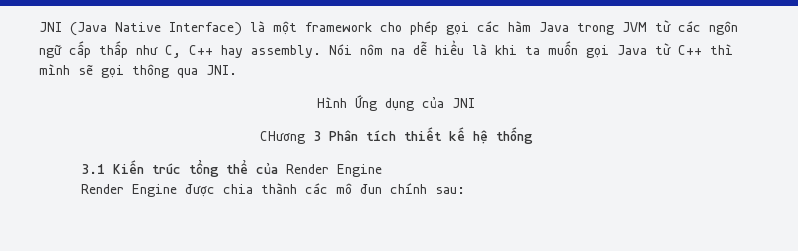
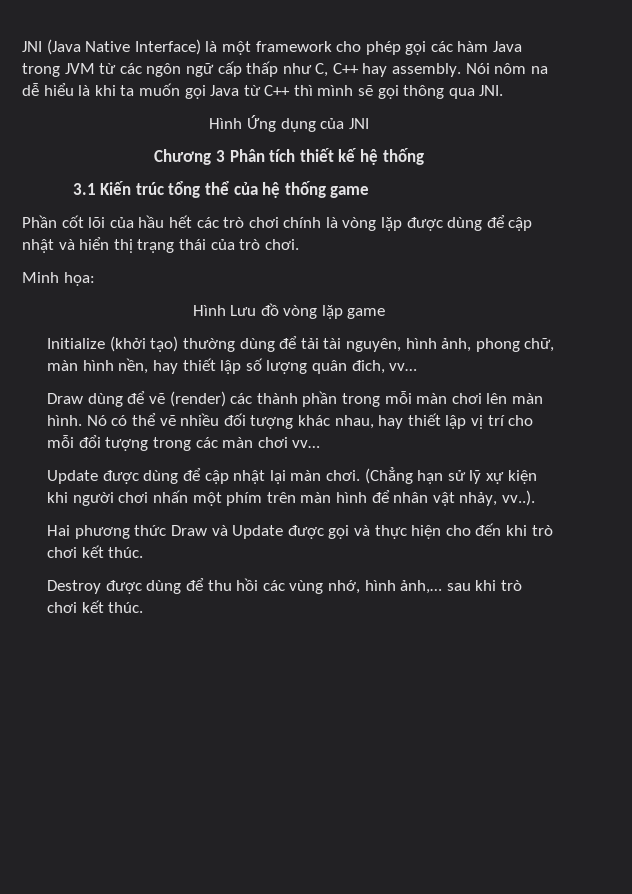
[259,131,305,144] CHương -> [154,149,212,165] Chương
[286,164,383,177] [81,183,466,197] Render Engine // Render Engine được chia thành các mô đun chính sau: -> [262,181,370,198] [22,215,533,231] [22,237,299,253] [22,272,95,286] [192,303,386,319] [47,336,555,352] [47,358,418,374] [47,391,543,407] [47,413,534,429] [47,435,321,451] [47,467,537,484] [47,490,535,506] [47,523,553,539] [47,545,144,558] [47,578,522,594] [47,600,144,613] hệ thống game // Phần cốt lõi của hầu hết các trò chơi chính là vòng lặp được dùng để cập nhật và hiển thị trạng thái của trò chơi. // Minh họa: // Hình Lưu đồ vòng lặp game // Initialize (khởi tạo) thường dùng để tải tài nguyên, hình ảnh, phong chữ, màn hình nền, hay thiết lập số lượng quân đich, vv… // Draw dùng để vẽ (render) các thành phần trong mỗi màn chơi lên màn hình. Nó có thể vẽ nhiều đối tượng khác nhau, hay thiết lập vị trí cho mỗi đổi tượng trong các màn chơi vv… // Update được dùng để cập nhật lại màn chơi. (Chẳng hạn sử lỹ xự kiện khi người chơi nhấn một phím trên màn hình để nhân vật nhảy, vv..). // Hai phương thức Draw và Update được gọi và thực hiện cho đến khi trò chơi kết thúc. // Destroy được dùng để thu hồi các vùng nhớ, hình ảnh,… sau khi trò chơi kết thúc.

